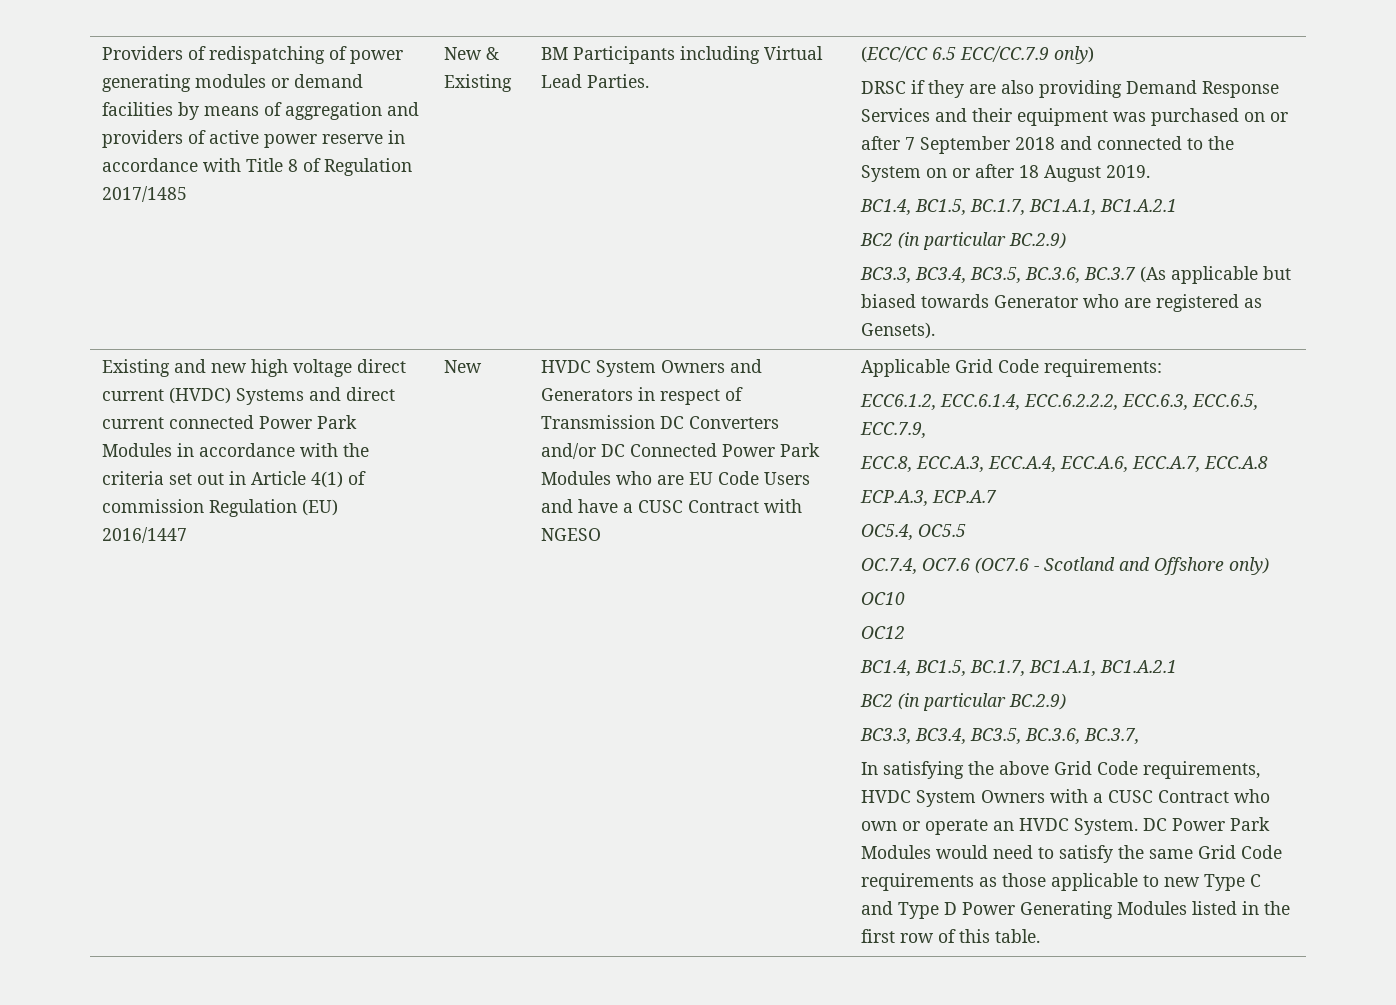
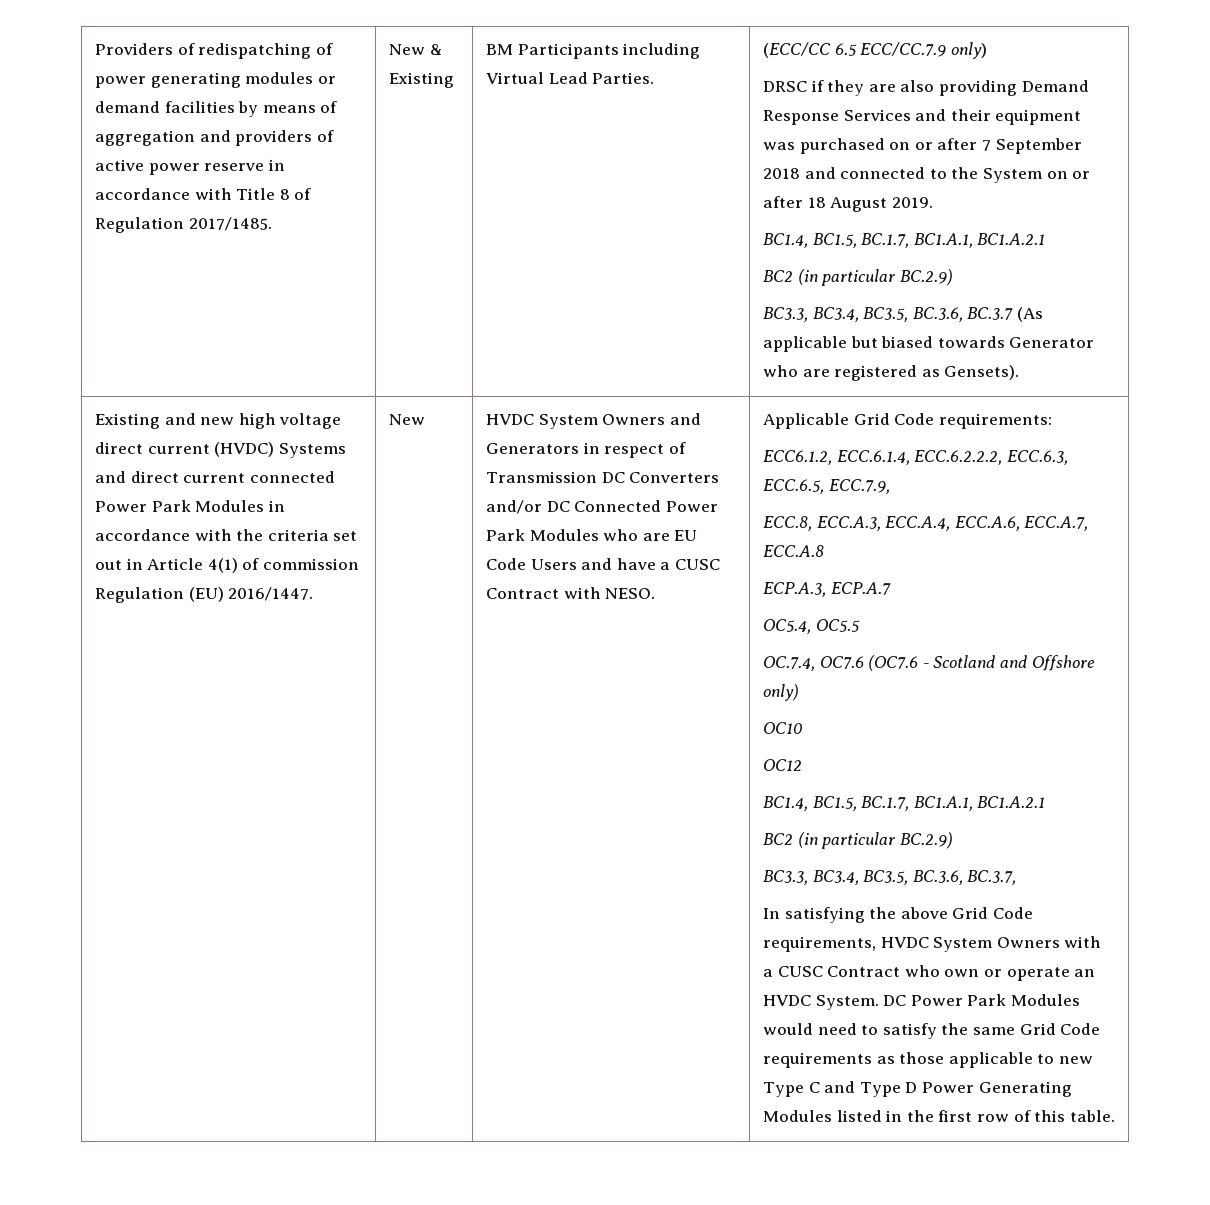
[102,186,188,202] 2017/1485 -> [188,217,272,231] 2017/1485.
[102,527,188,543] 2016/1447 -> [228,587,314,601] 2016/1447.
[541,528,602,541] NGESO -> [605,588,656,599] NESO.

